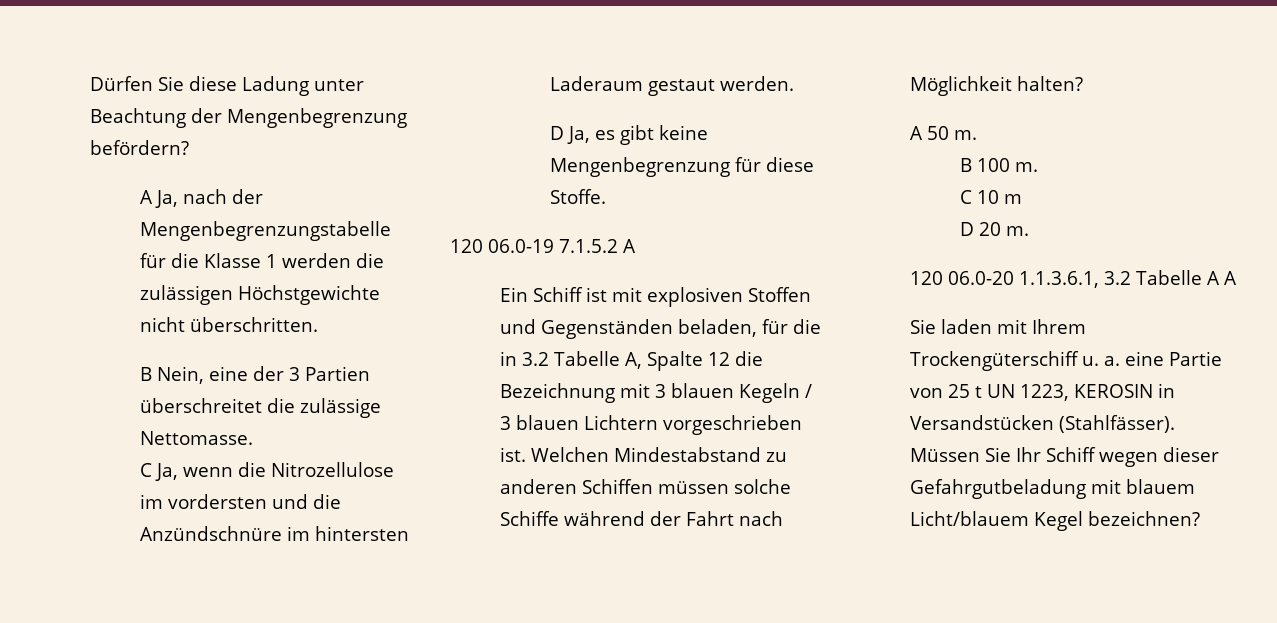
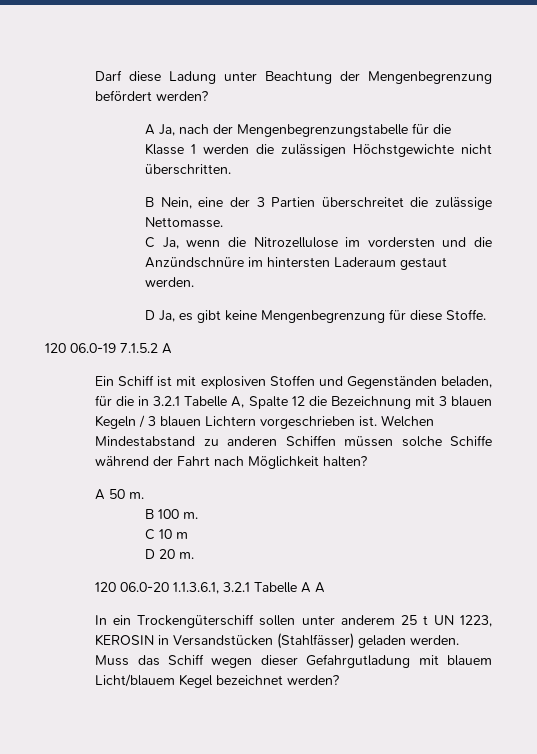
[89,76,184,91] Dürfen Sie -> [95,70,123,81] Darf
[89,140,189,155] befördern? -> [95,90,209,101] befördert werden?
[521,352,549,366] 3.2 -> [153,396,181,406] 3.2.1
[1103,271,1131,285] 3.2 -> [223,582,251,592] 3.2.1
[909,319,1086,334] [909,351,1222,371] [909,388,943,398] Sie laden mit Ihrem Trockengüterschiff u. a. eine Partie von -> [95,614,395,628] In ein Trockengüterschiff sollen unter anderem
[1058,415,1175,433] [909,447,1041,462] (Stahlfässer). Müssen Sie Ihr -> [277,633,460,649] [95,655,160,666] (Stahlfässer) geladen werden. Muss das
[909,479,1086,499] Gefahrgutbeladung -> [306,654,411,668] Gefahrgutladung
[1087,511,1200,526] bezeichnen? -> [216,675,340,685] bezeichnet werden?

